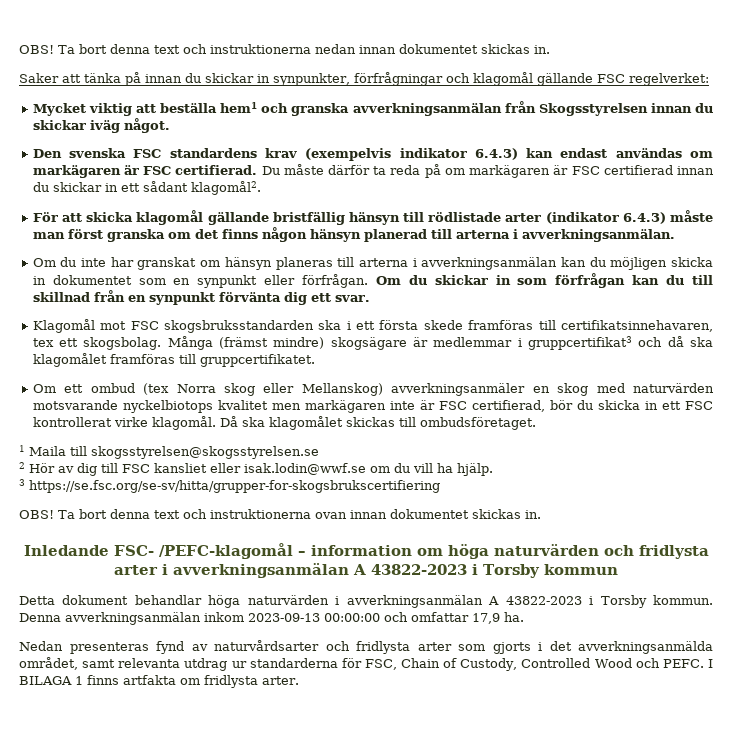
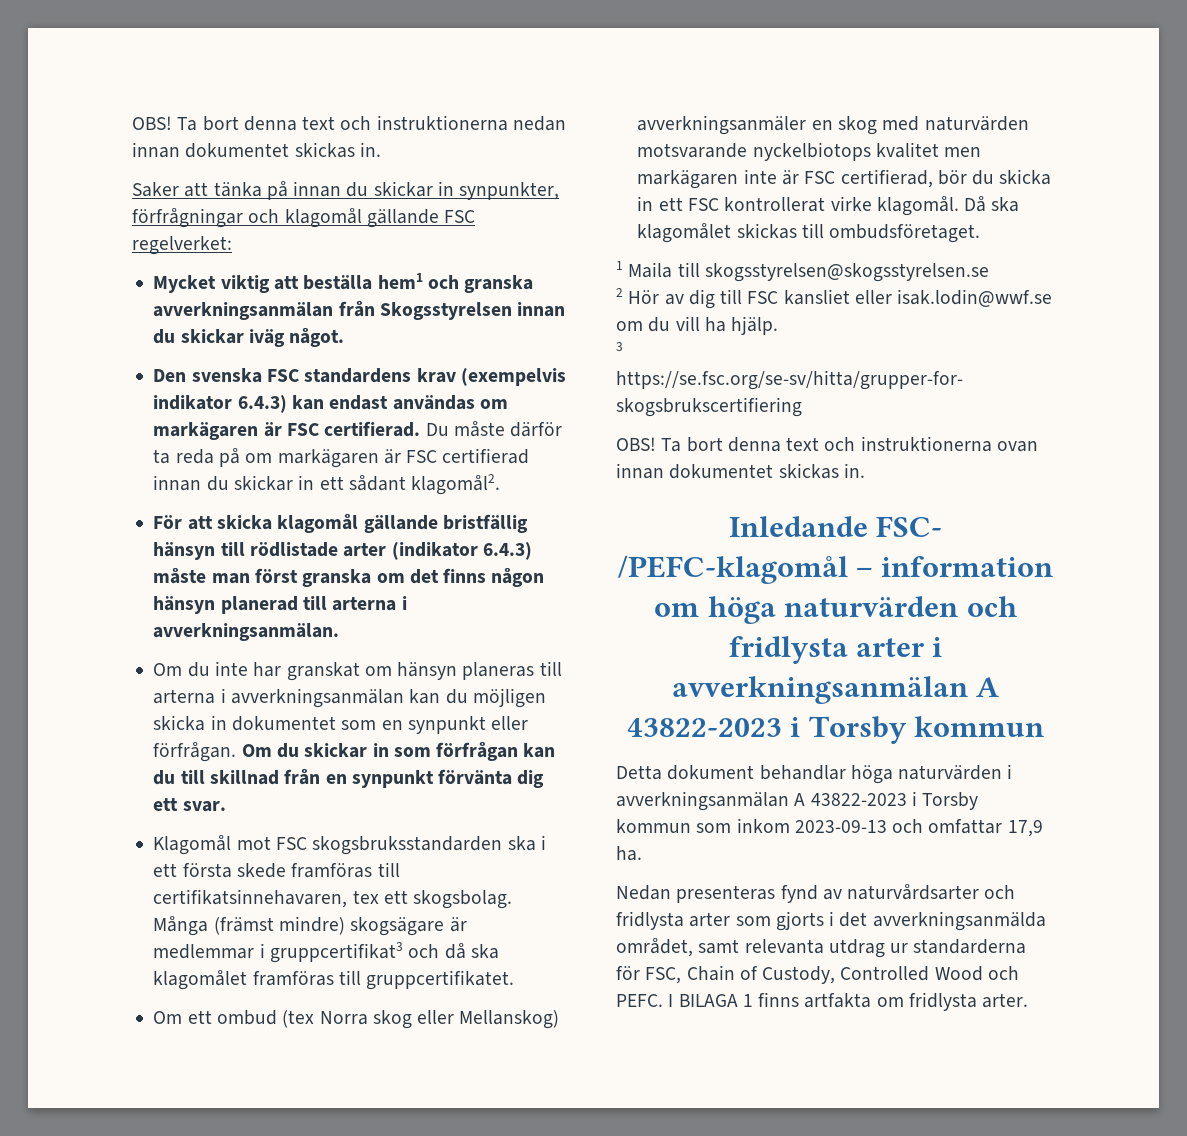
[653,595,714,605] [19,612,201,625] kommun. Denna avverkningsanmälan -> [616,819,732,833] kommun som
[324,613,380,622] 00:00:00 -> (887, 826) none

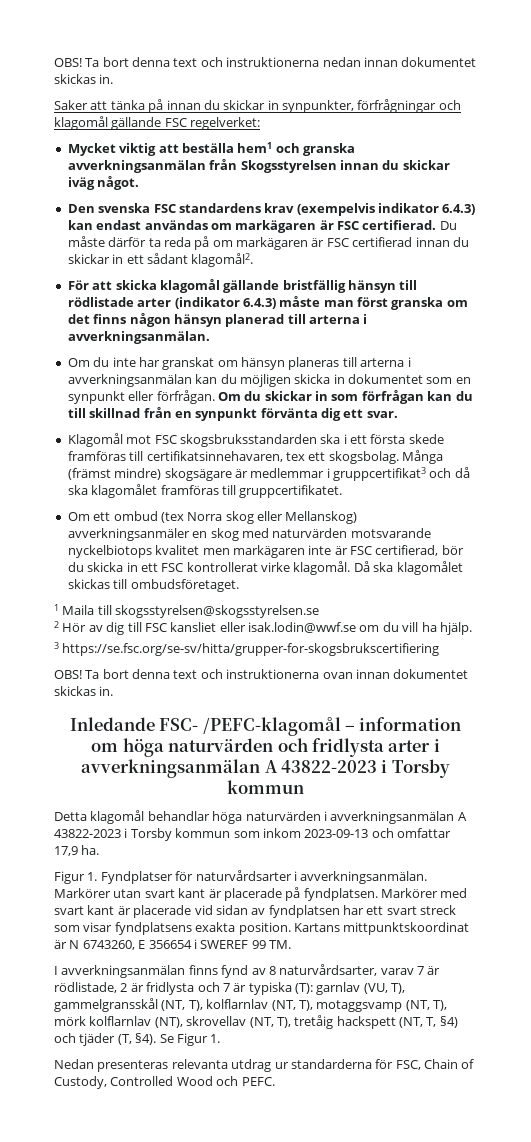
[667,765,755,780] dokument -> [90,810,145,824] klagomål
[616,884,1016,903] [616,911,1046,931] [616,938,740,957] Nedan presenteras fynd av naturvårdsarter och fridlysta arter som gjorts i det avverkningsanmälda området, samt -> [54,870,428,884] [54,887,468,901] [54,905,457,918] [54,922,470,935] [54,939,291,950] [54,964,441,978] [54,982,406,995] [54,998,447,1012] [54,1015,458,1029] [54,1033,221,1046] [54,1059,169,1072] Figur 1. Fyndplatser för naturvårdsarter i avverkningsanmälan. Markörer utan svart kant är placerade på fyndplatsen. Markörer med svart kant är placerade vid sidan av fyndplatsen har ett svart streck som visar fyndplatsens exakta position. Kartans mittpunktskoordinat är N 6743260, E 356654 i SWEREF 99 TM. // I avverkningsanmälan finns fynd av 8 naturvårdsarter, varav 7 är rödlistade, 2 är fridlysta och 7 är typiska (T): garnlav (VU, T), gammelgransskål (NT, T), kolflarnlav (NT, T), motaggsvamp (NT, T), mörk kolflarnlav (NT), skrovellav (NT, T), tretåig hackspett (NT, T, §4) och tjäder (T, §4). Se Figur 1. // Nedan presenteras
[668,992,1029,1011] I BILAGA 1 finns artfakta om fridlysta arter. -> (275, 1081) none

